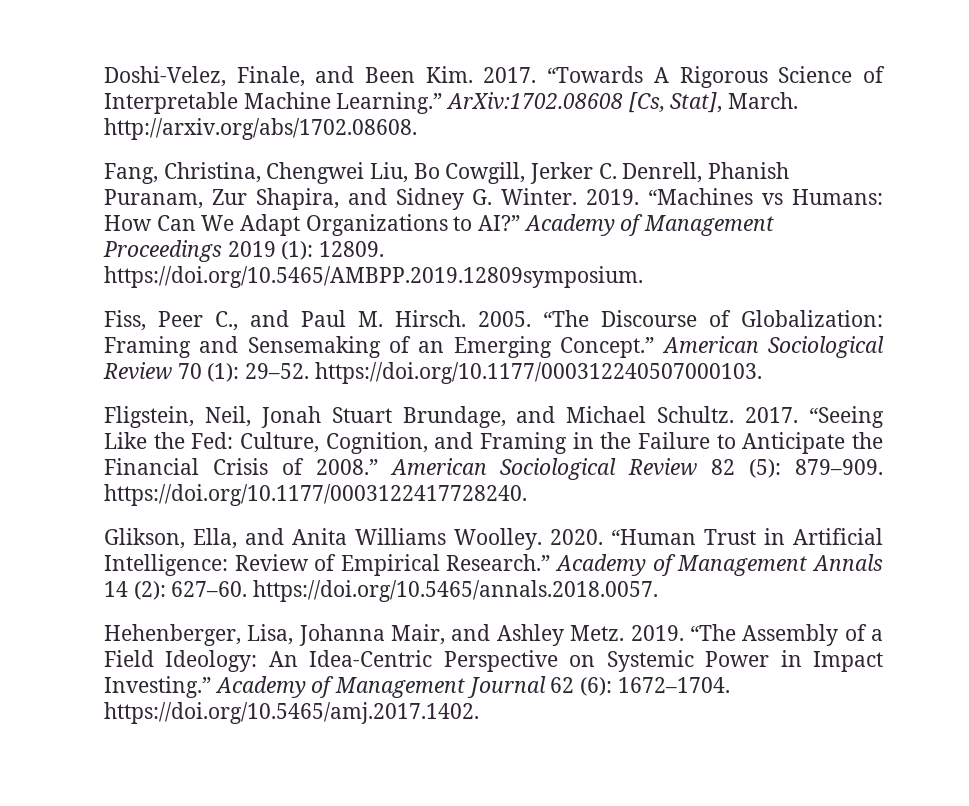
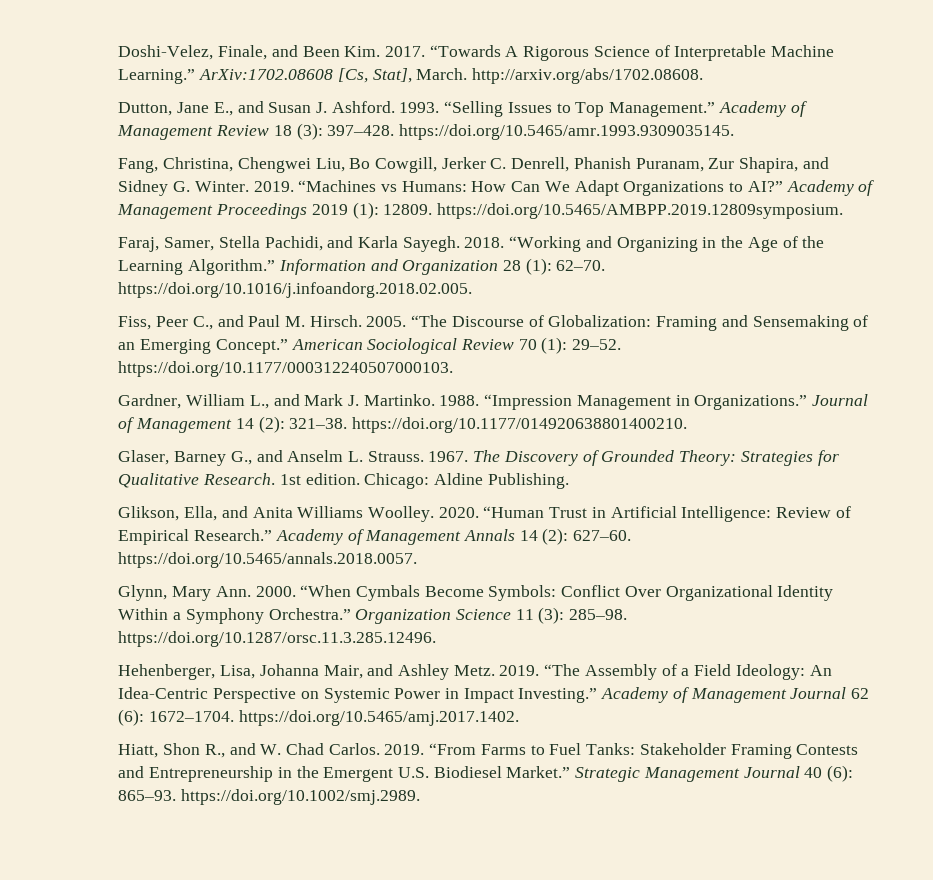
(417, 129) none -> [118,101,807,117] [117,123,734,140] // Dutton, Jane E., and Susan J. Ashford. 1993. “Selling Issues to Top Management.” Academy of Management Review 18 (3): 397–428. https://doi.org/10.5465/amr.1993.9309035145.
(643, 277) none -> [118,236,825,252] [118,258,606,275] [118,282,473,298] // Faraj, Samer, Stella Pachidi, and Karla Sayegh. 2018. “Working and Organizing in the Age of the Learning Algorithm.” Information and Organization 28 (1): 62–70. https://doi.org/10.1016/j.infoandorg.2018.02.005.
[103,406,884,428] [103,432,884,454] [103,458,883,480] [103,484,527,506] Fligstein, Neil, Jonah Stuart Brundage, and Michael Schultz. 2017. “Seeing Like the Fed: Culture, Cognition, and Framing in the Failure to Anticipate the Financial Crisis of 2008.” American Sociological Review 82 (5): 879–909. https://doi.org/10.1177/0003122417728240. -> [118,394,869,410] [118,416,687,433] [118,450,839,466] [118,473,569,489] Gardner, William L., and Mark J. Martinko. 1988. “Impression Management in Organizations.” Journal of Management 14 (2): 321–38. https://doi.org/10.1177/014920638801400210. // Glaser, Barney G., and Anselm L. Strauss. 1967. The Discovery of Grounded Theory: Strategies for Qualitative Research. 1st edition. Chicago: Aldine Publishing.
(658, 591) none -> [118,585,834,601] [118,607,628,624] [118,631,437,647] // Glynn, Mary Ann. 2000. “When Cymbals Become Symbols: Conflict Over Organizational Identity Within a Symphony Orchestra.” Organization Science 11 (3): 285–98. https://doi.org/10.1287/orsc.11.3.285.12496.
(479, 713) none -> [118,743,859,759] [118,765,854,782] [118,789,421,805] // Hiatt, Shon R., and W. Chad Carlos. 2019. “From Farms to Fuel Tanks: Stakeholder Framing Contests and Entrepreneurship in the Emergent U.S. Biodiesel Market.” Strategic Management Journal 40 (6): 865–93. https://doi.org/10.1002/smj.2989.

